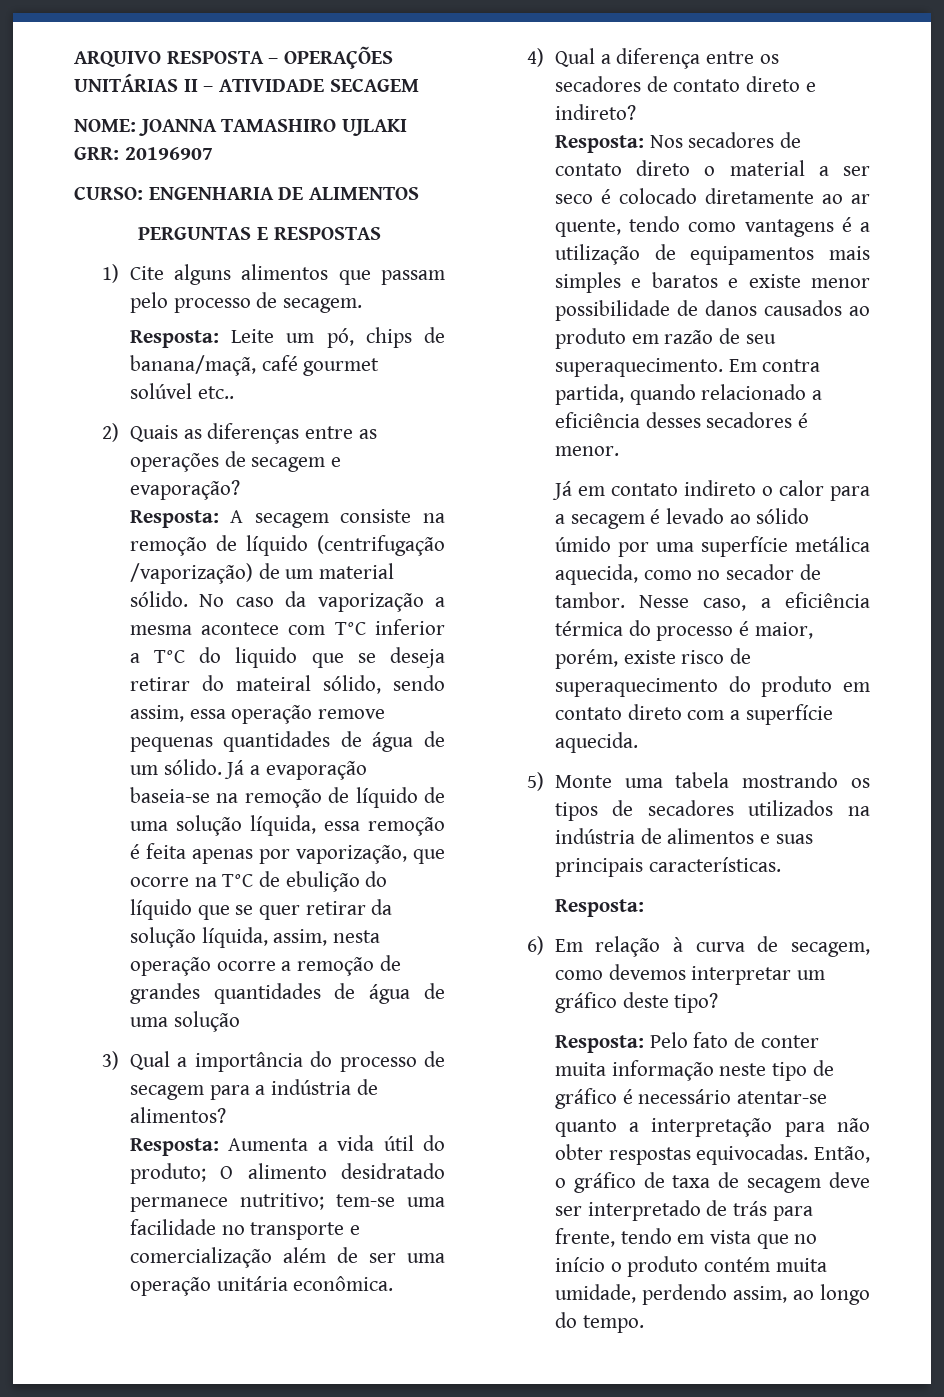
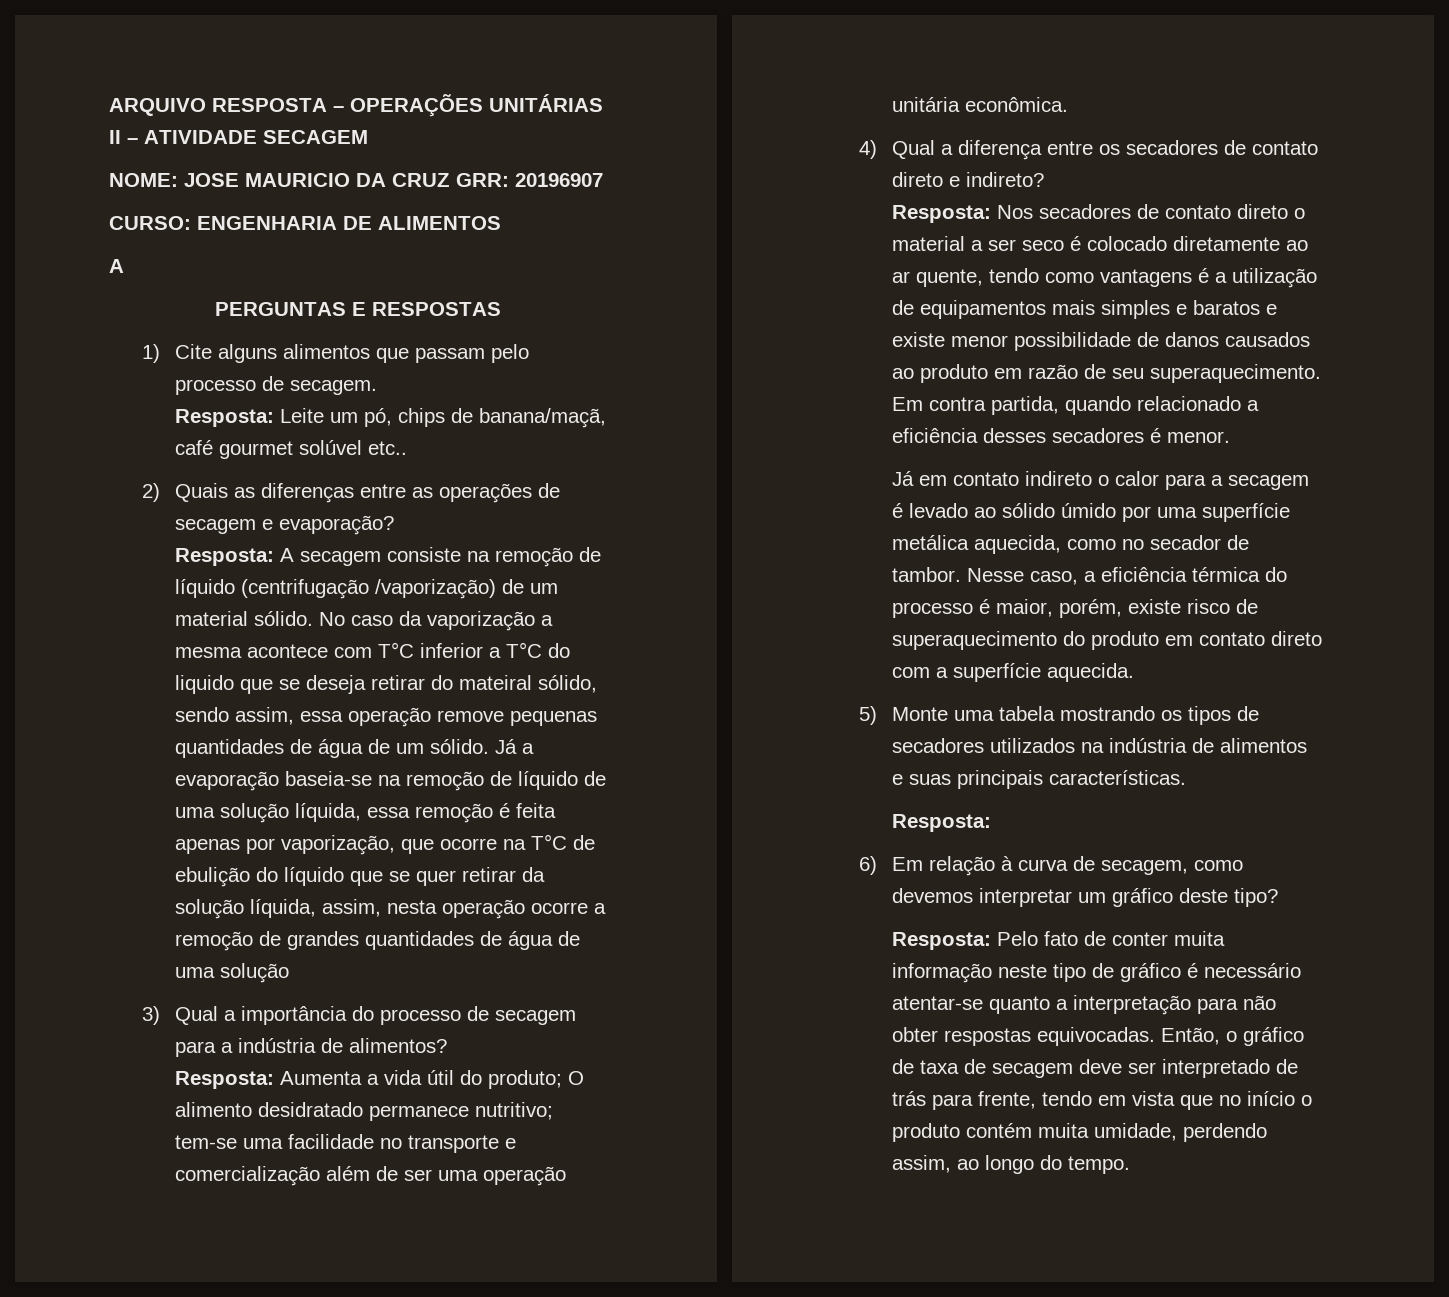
[138,119,408,136] JOANNA TAMASHIRO UJLAKI -> [184,173,450,187] JOSE MAURICIO DA CRUZ
(420, 193) none -> [109,259,124,273] // A

